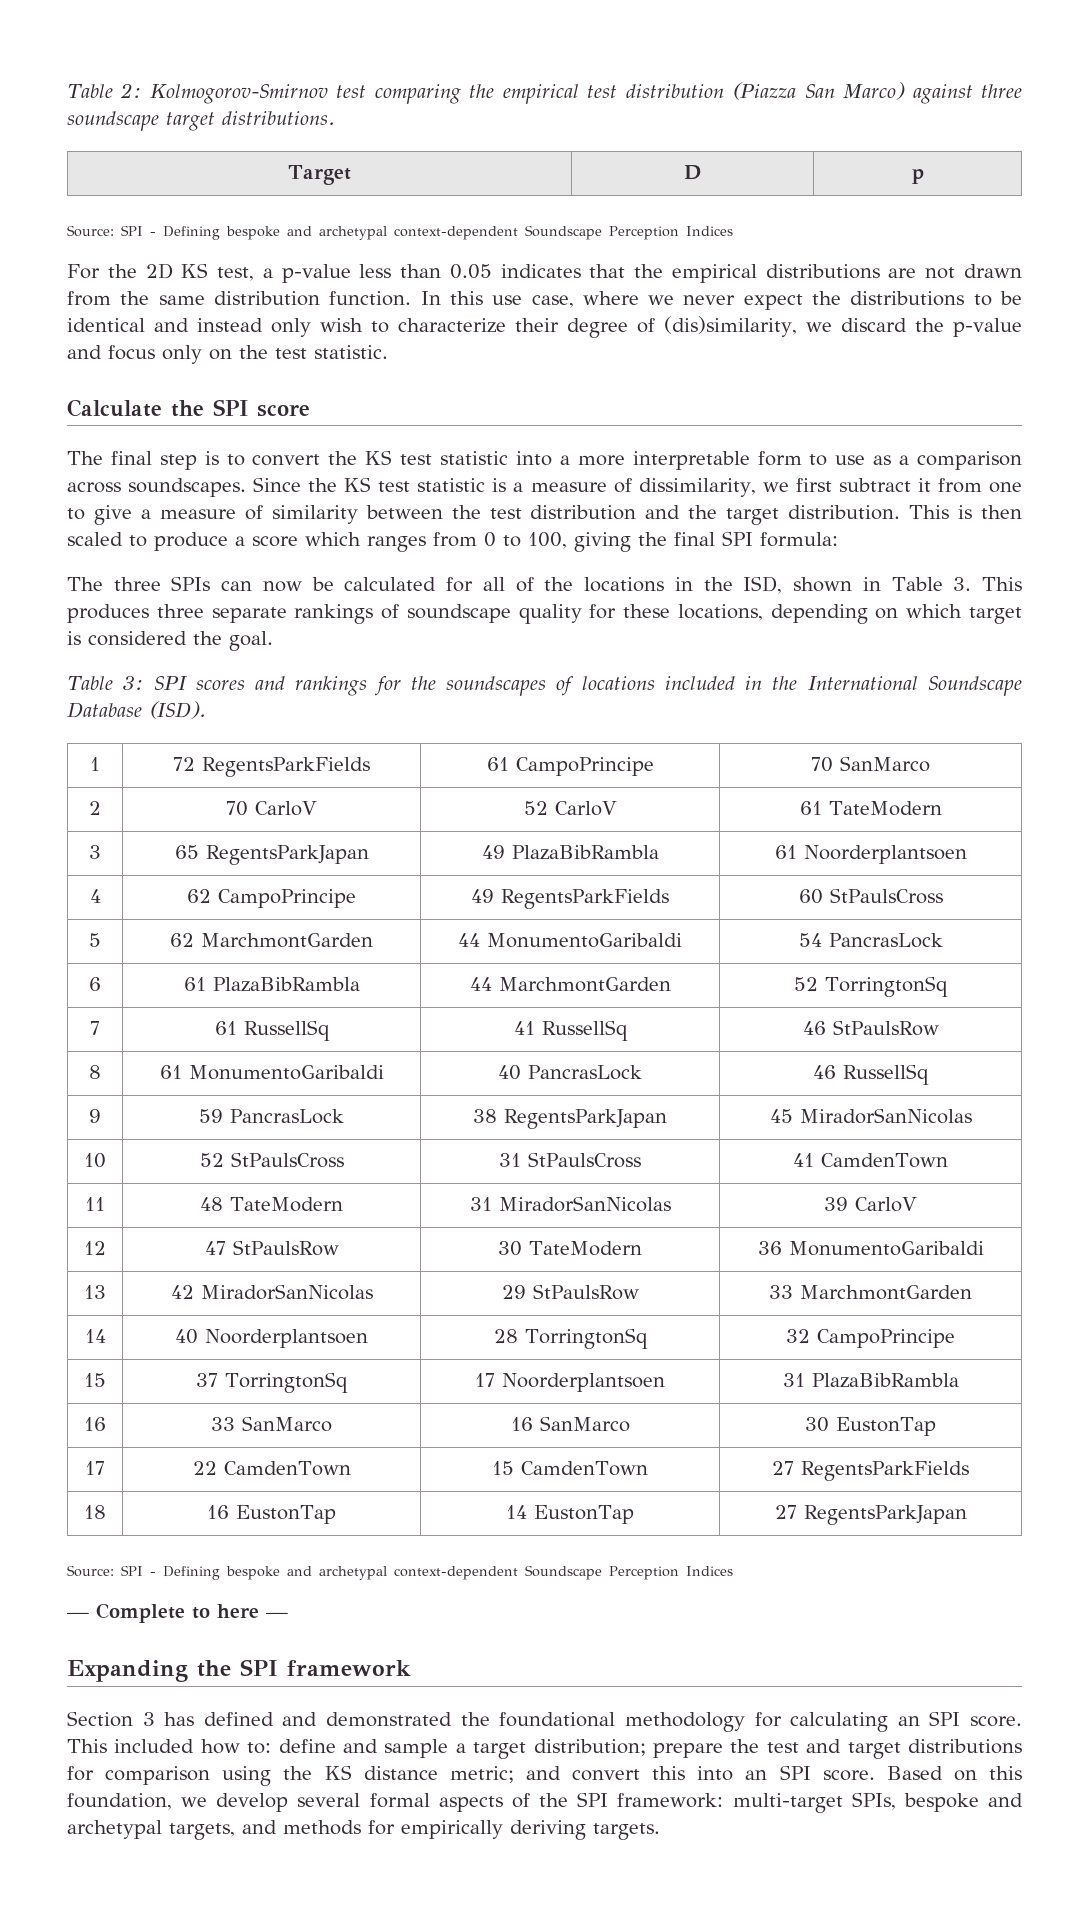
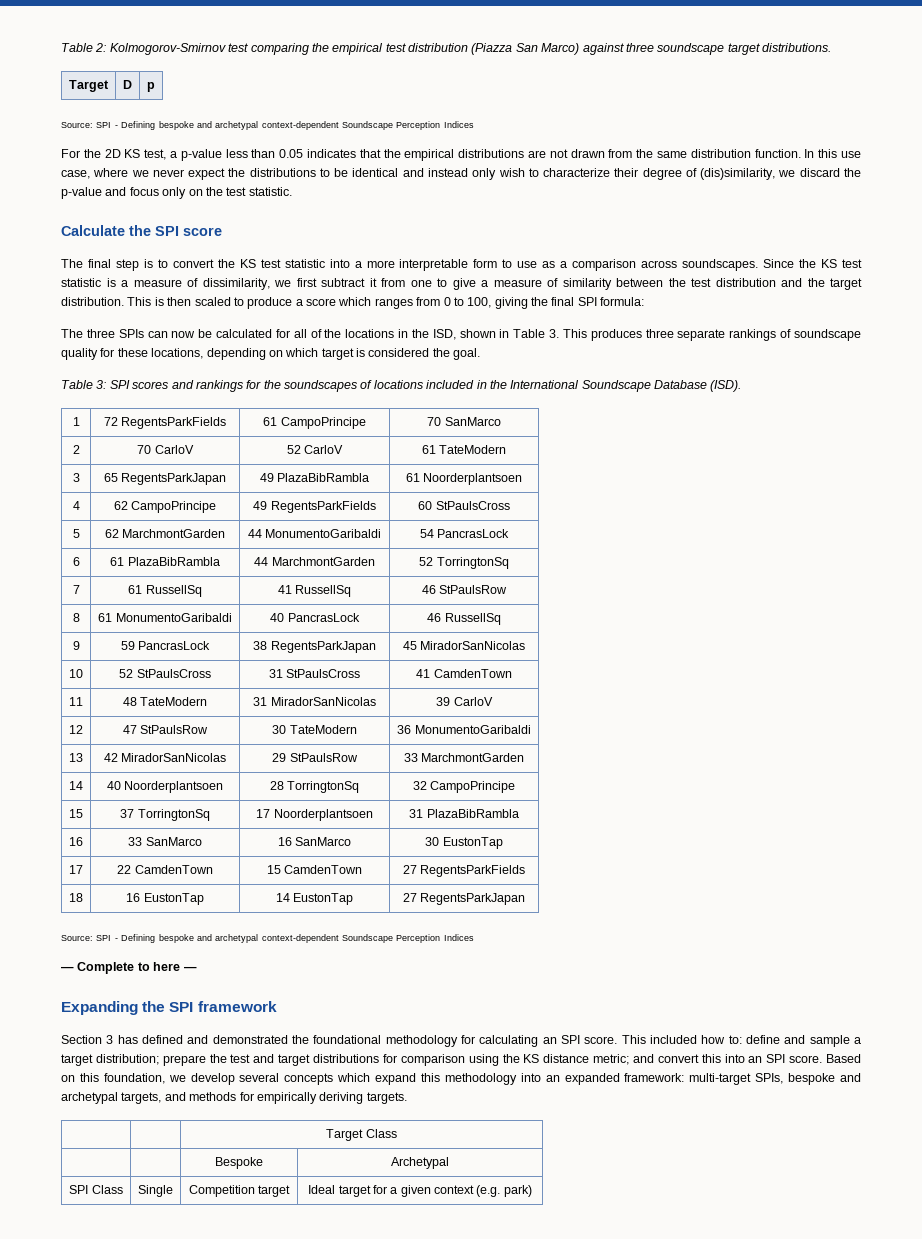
[369,1792,609,1812] formal aspects of the SPI -> [284,1073,620,1085] concepts which expand this methodology into an expanded
(660, 1831) none -> [326,1129,397,1141] [215,1157,263,1169] [391,1157,449,1169] [69,1185,123,1194] [138,1185,173,1197] [188,1185,291,1197] [308,1185,532,1197] // | | Target Class // | | Bespoke | Archetypal // SPI Class | Single | Competition target | Ideal target for a given context (e.g. park)

